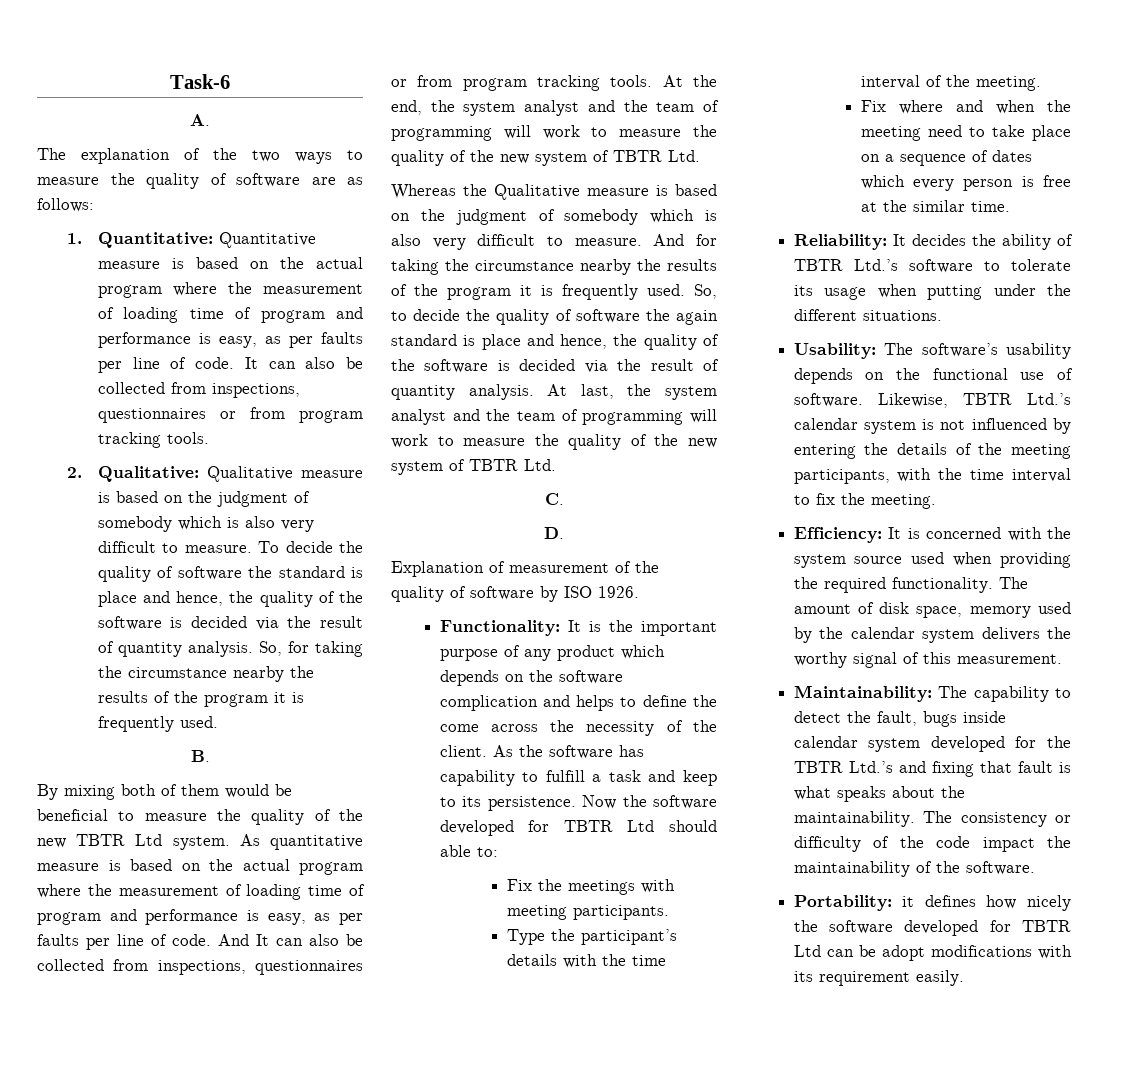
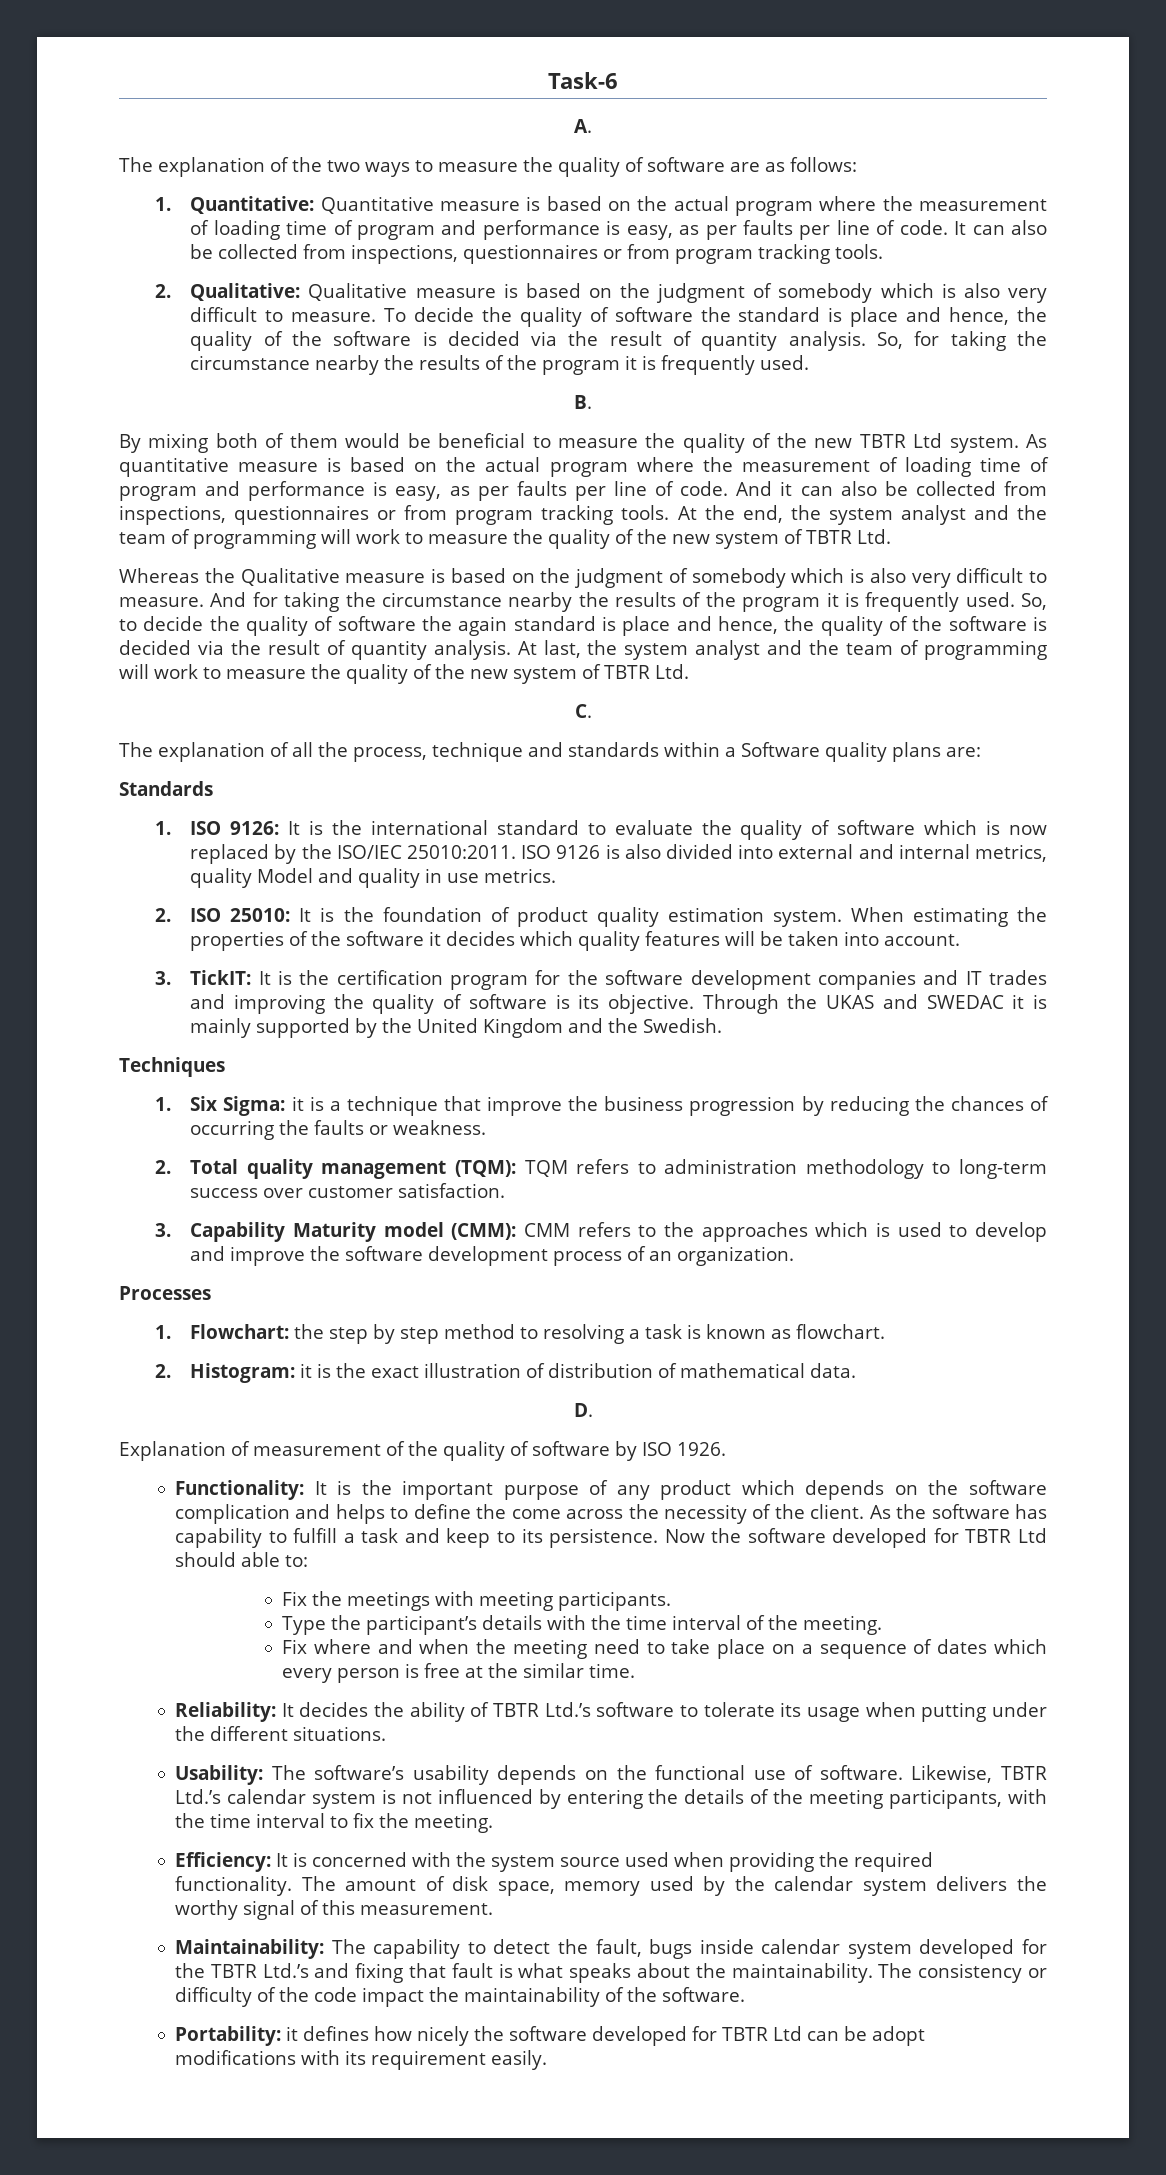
[256,934,269,946] It -> [780,481,793,496] it
(564, 499) none -> [119,742,981,762] [119,781,213,796] [154,820,1048,840] [190,844,1048,864] [190,868,557,888] [154,907,1048,927] [190,931,961,951] [154,970,1047,990] [190,994,1047,1014] [190,1018,723,1038] [119,1057,225,1077] [154,1096,1049,1116] [190,1120,487,1140] [154,1159,1047,1179] [190,1183,506,1198] [154,1222,1047,1242] [190,1246,795,1266] [119,1286,211,1300] [154,1324,886,1344] [154,1363,857,1383] // The explanation of all the process, technique and standards within a Software quality plans are: // Standards // 1. ISO 9126: It is the international standard to evaluate the quality of software which is now replaced by the ISO/IEC 25010:2011. ISO 9126 is also divided into external and internal metrics, quality Model and quality in use metrics. // 2. ISO 25010: It is the foundation of product quality estimation system. When estimating the properties of the software it decides which quality features will be taken into account. // 3. TickIT: It is the certification program for the software development companies and IT trades and improving the quality of software is its objective. Through the UKAS and SWEDAC it is mainly supported by the United Kingdom and the Swedish. // Techniques // 1. Six Sigma: it is a technique that improve the business progression by reducing the chances of occurring the faults or weakness. // 2. Total quality management (TQM): TQM refers to administration methodology to long-term success over customer satisfaction. // 3. Capability Maturity model (CMM): CMM refers to the approaches which is used to develop and improve the software development process of an organization. // Processes // 1. Flowchart: the step by step method to resolving a task is known as flowchart. // 2. Histogram: it is the exact illustration of distribution of mathematical data.

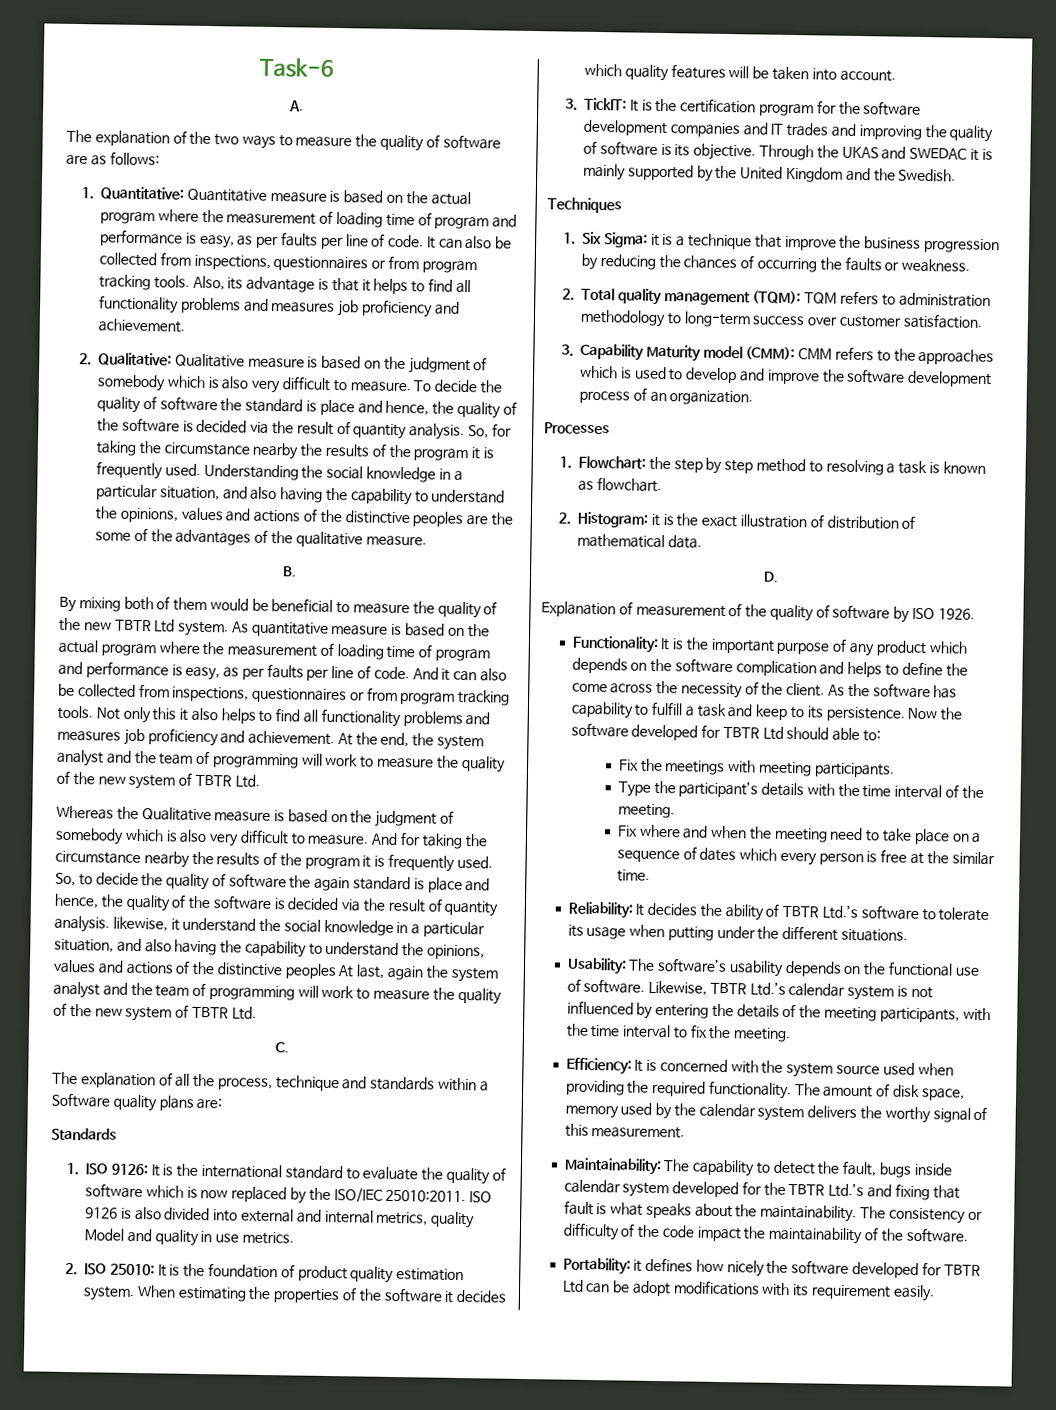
(884, 251) none -> [192,275,471,295] [98,295,460,318] [98,318,186,333] Also, its advantage is that it helps to find all functionality problems and measures job proficiency and achievement.
(810, 362) none -> [203,463,463,483] [96,484,506,506] [95,506,513,527] [95,527,427,548] Understanding the social knowledge in a particular situation, and also having the capability to understand the opinions, values and actions of the distinctive peoples are the some of the advantages of the qualitative measure.
(670, 512) none -> [95,706,491,728] [57,728,336,747] Not only this it also helps to find all functionality problems and measures job proficiency and achievement.
(511, 650) none -> [112,916,486,938] [54,938,486,960] [53,959,336,980] likewise, it understand the social knowledge in a particular situation, and also having the capability to understand the opinions, values and actions of the distinctive peoples
(581, 649) none -> [387,965,424,981] again

